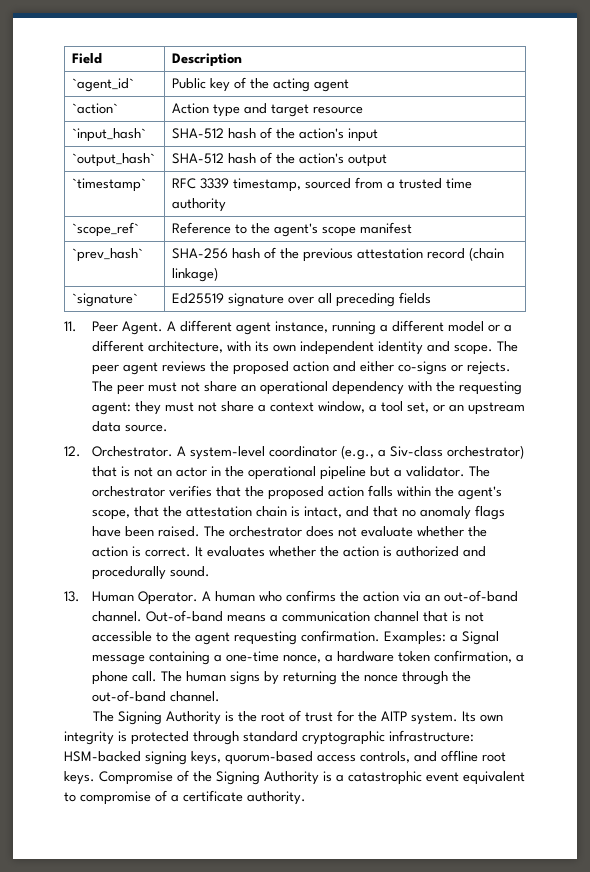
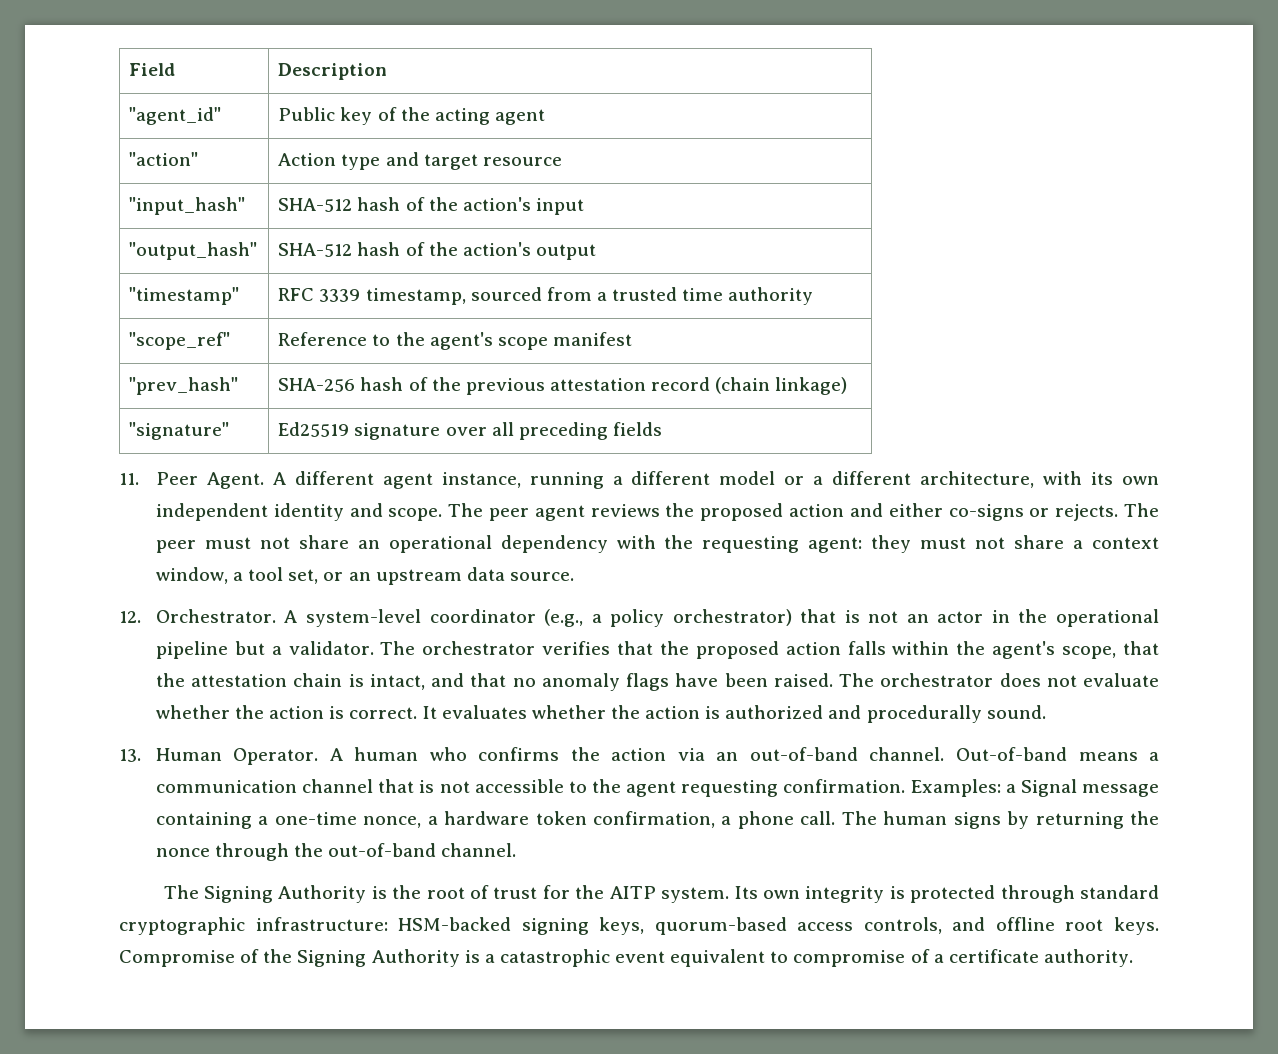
[72,78,135,92] `agent_id` -> [129,107,222,125] "agent_id"
[72,103,119,114] `action` -> [129,152,199,166] "action"
[72,128,147,142] `input_hash` -> [129,197,246,215] "input_hash"
[72,153,156,167] `output_hash` -> [129,242,258,260] "output_hash"
[72,178,147,192] `timestamp` -> [129,287,240,305] "timestamp"
[72,222,140,237] `scope_ref` -> [129,332,231,350] "scope_ref"
[72,248,144,262] `prev_hash` -> [129,377,239,395] "prev_hash"
[72,293,139,307] `signature` -> [129,422,230,440] "signature"
[390,446,444,457] Siv-class -> [610,609,665,627] policy

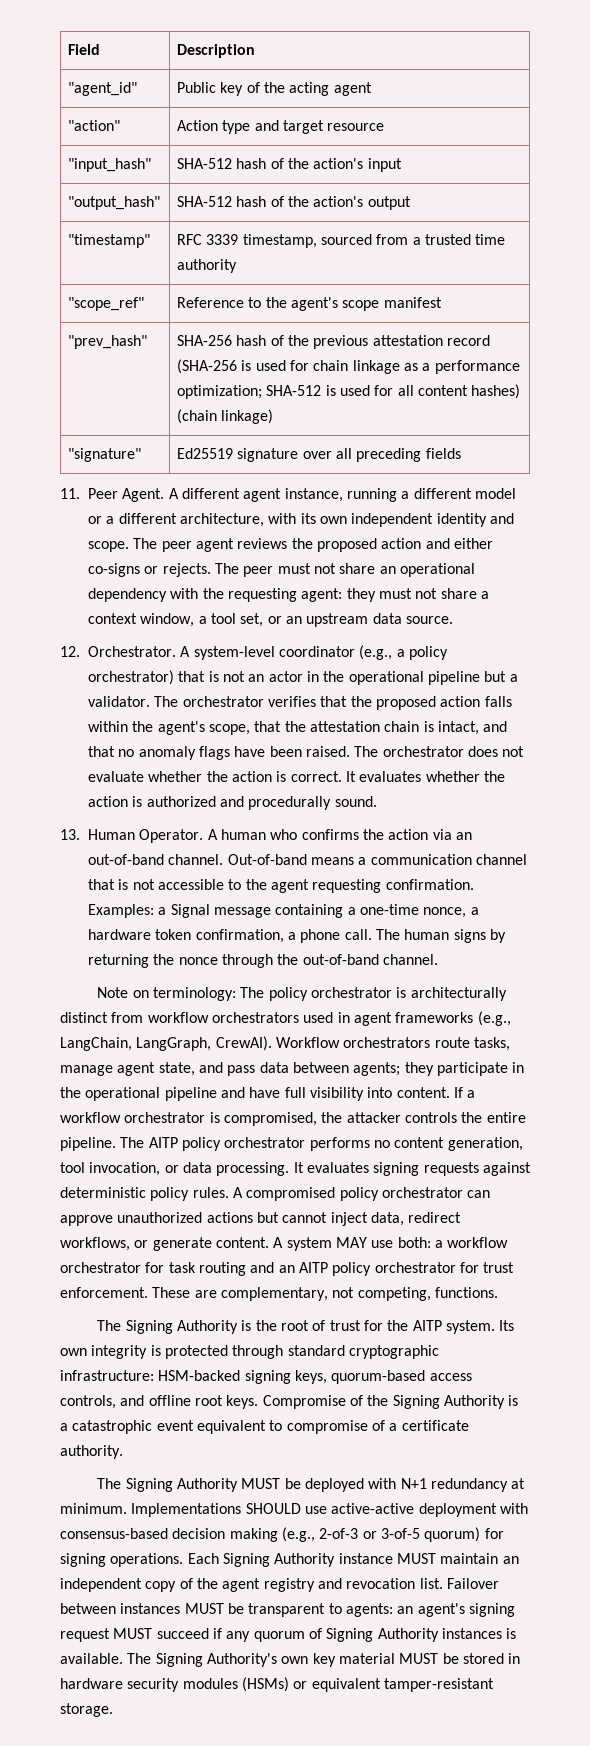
(711, 384) none -> [177,359,520,374] [177,384,521,399] (SHA-256 is used for chain linkage as a performance optimization; SHA-512 is used for all content hashes)
(517, 850) none -> [97,987,507,1001] [60,1011,511,1026] [60,1036,510,1051] [60,1062,525,1076] [60,1087,476,1101] [60,1112,526,1126] [60,1137,523,1151] [60,1162,531,1176] [60,1187,491,1201] [60,1212,462,1226] [60,1237,509,1251] [60,1262,515,1276] [60,1287,498,1301] // Note on terminology: The policy orchestrator is architecturally distinct from workflow orchestrators used in agent frameworks (e.g., LangChain, LangGraph, CrewAI). Workflow orchestrators route tasks, manage agent state, and pass data between agents; they participate in the operational pipeline and have full visibility into content. If a workflow orchestrator is compromised, the attacker controls the entire pipeline. The AITP policy orchestrator performs no content generation, tool invocation, or data processing. It evaluates signing requests against deterministic policy rules. A compromised policy orchestrator can approve unauthorized actions but cannot inject data, redirect workflows, or generate content. A system MAY use both: a workflow orchestrator for task routing and an AITP policy orchestrator for trust enforcement. These are complementary, not competing, functions.
(1133, 958) none -> [97,1478,526,1492] [60,1503,528,1517] [60,1527,504,1542] [60,1553,519,1567] [60,1578,499,1592] [60,1603,515,1617] [60,1628,517,1642] [60,1653,521,1667] [60,1677,494,1692] [60,1703,113,1717] // The Signing Authority MUST be deployed with N+1 redundancy at minimum. Implementations SHOULD use active-active deployment with consensus-based decision making (e.g., 2-of-3 or 3-of-5 quorum) for signing operations. Each Signing Authority instance MUST maintain an independent copy of the agent registry and revocation list. Failover between instances MUST be transparent to agents: an agent's signing request MUST succeed if any quorum of Signing Authority instances is available. The Signing Authority's own key material MUST be stored in hardware security modules (HSMs) or equivalent tamper-resistant storage.

